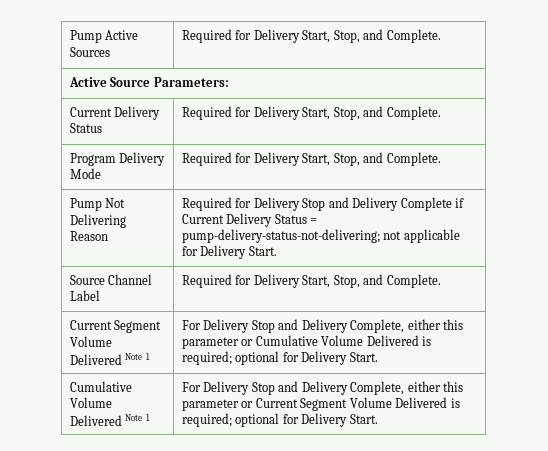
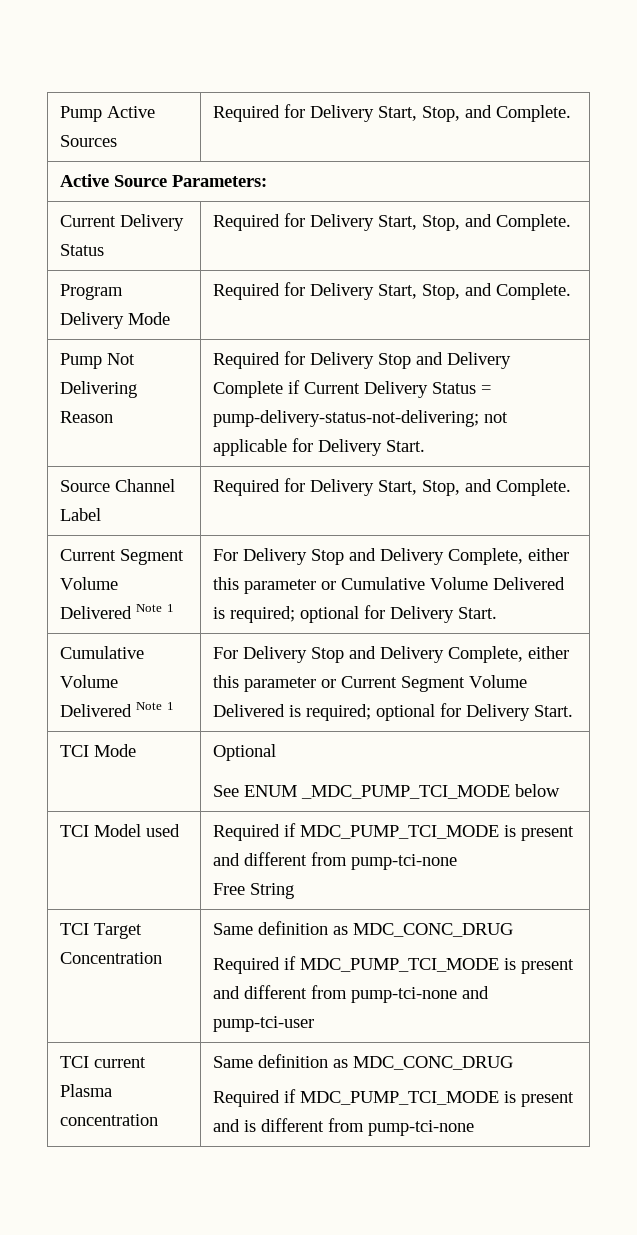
(378, 419) none -> [59,744,136,757] [212,744,276,761] [212,784,560,799] [59,824,180,837] [212,823,574,841] [212,852,457,870] [212,883,294,899] [59,923,142,939] [59,952,162,964] [212,921,513,937] [212,956,574,974] [212,985,489,1003] [212,1016,314,1032] [59,1056,146,1068] [59,1084,112,1097] [59,1114,158,1126] [212,1054,513,1070] [212,1089,574,1107] [212,1118,474,1136] // TCI Mode | Optional // See ENUM _MDC_PUMP_TCI_MODE below // TCI Model used | Required if MDC_PUMP_TCI_MODE is present and different from pump-tci-none // Free String // TCI Target Concentration | Same definition as MDC_CONC_DRUG // Required if MDC_PUMP_TCI_MODE is present and different from pump-tci-none and pump-tci-user // TCI current Plasma concentration | Same definition as MDC_CONC_DRUG // Required if MDC_PUMP_TCI_MODE is present and is different from pump-tci-none

